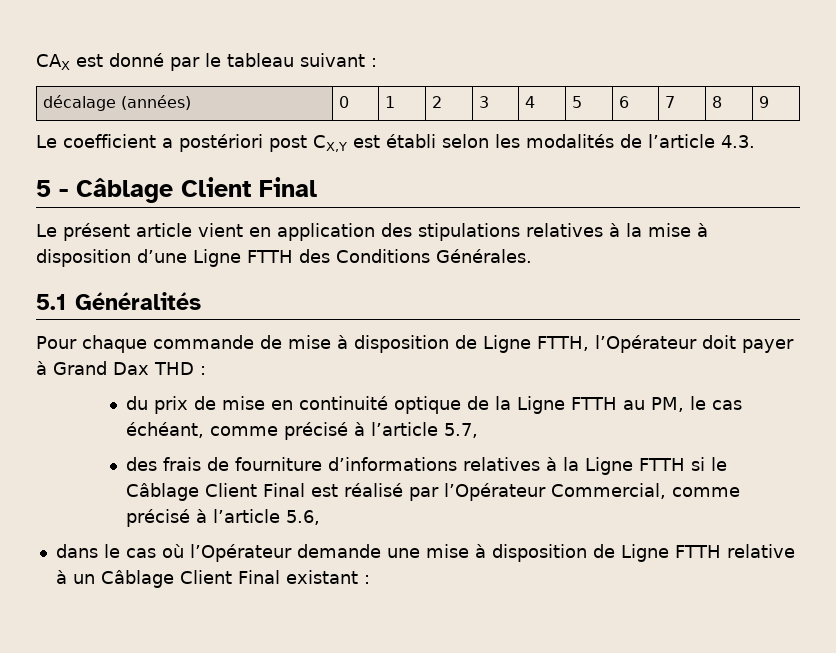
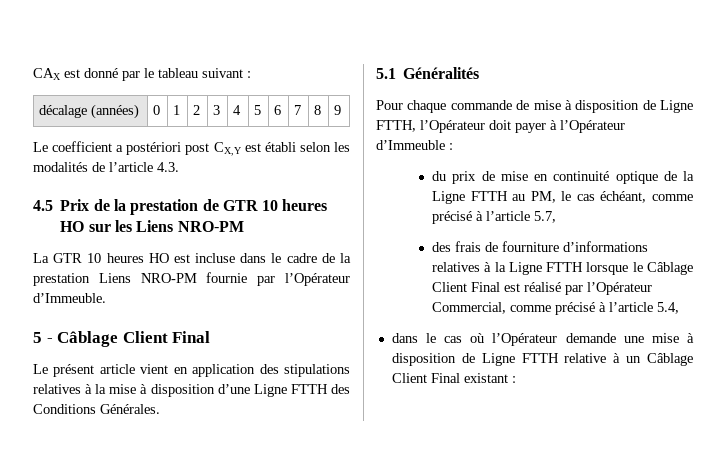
(755, 141) none -> [33,199,328,215] [60,220,244,232] [33,253,352,263] [33,272,350,286] [33,293,106,303] // 4.5 Prix de la prestation de GTR 10 heures HO sur les Liens NRO-PM // La GTR 10 heures HO est incluse dans le cadre de la prestation Liens NRO-PM fournie par l’Opérateur d’Immeuble.
[53,361,194,375] Grand Dax THD -> [560,120,625,133] [376,140,445,150] l’Opérateur d’Immeuble
[691,457,706,471] si -> [586,262,629,275] lorsque
[286,510,321,525] 5.6, -> [657,302,680,314] 5.4,

